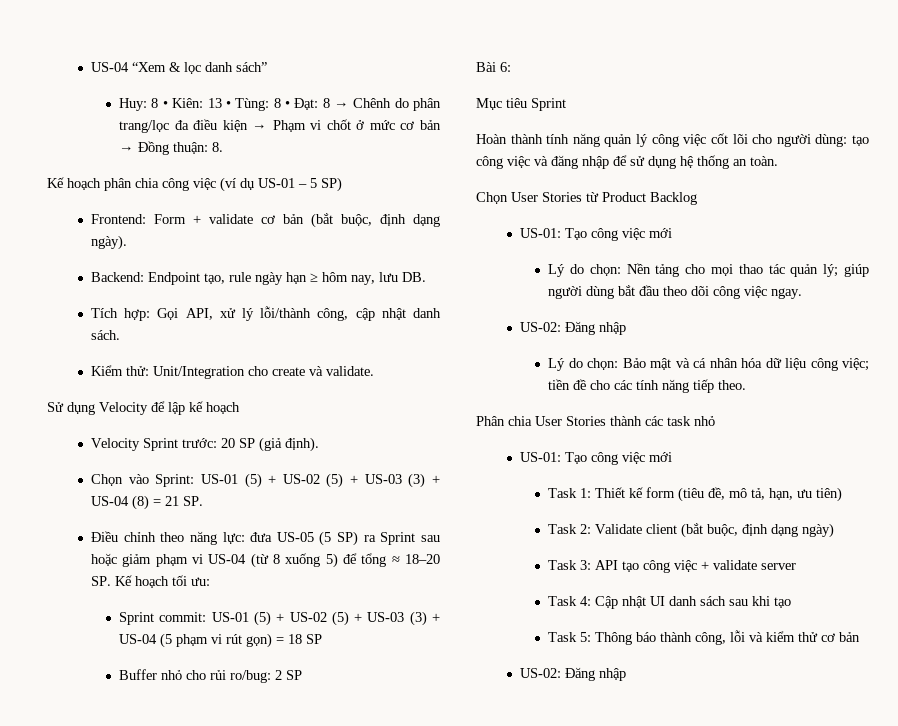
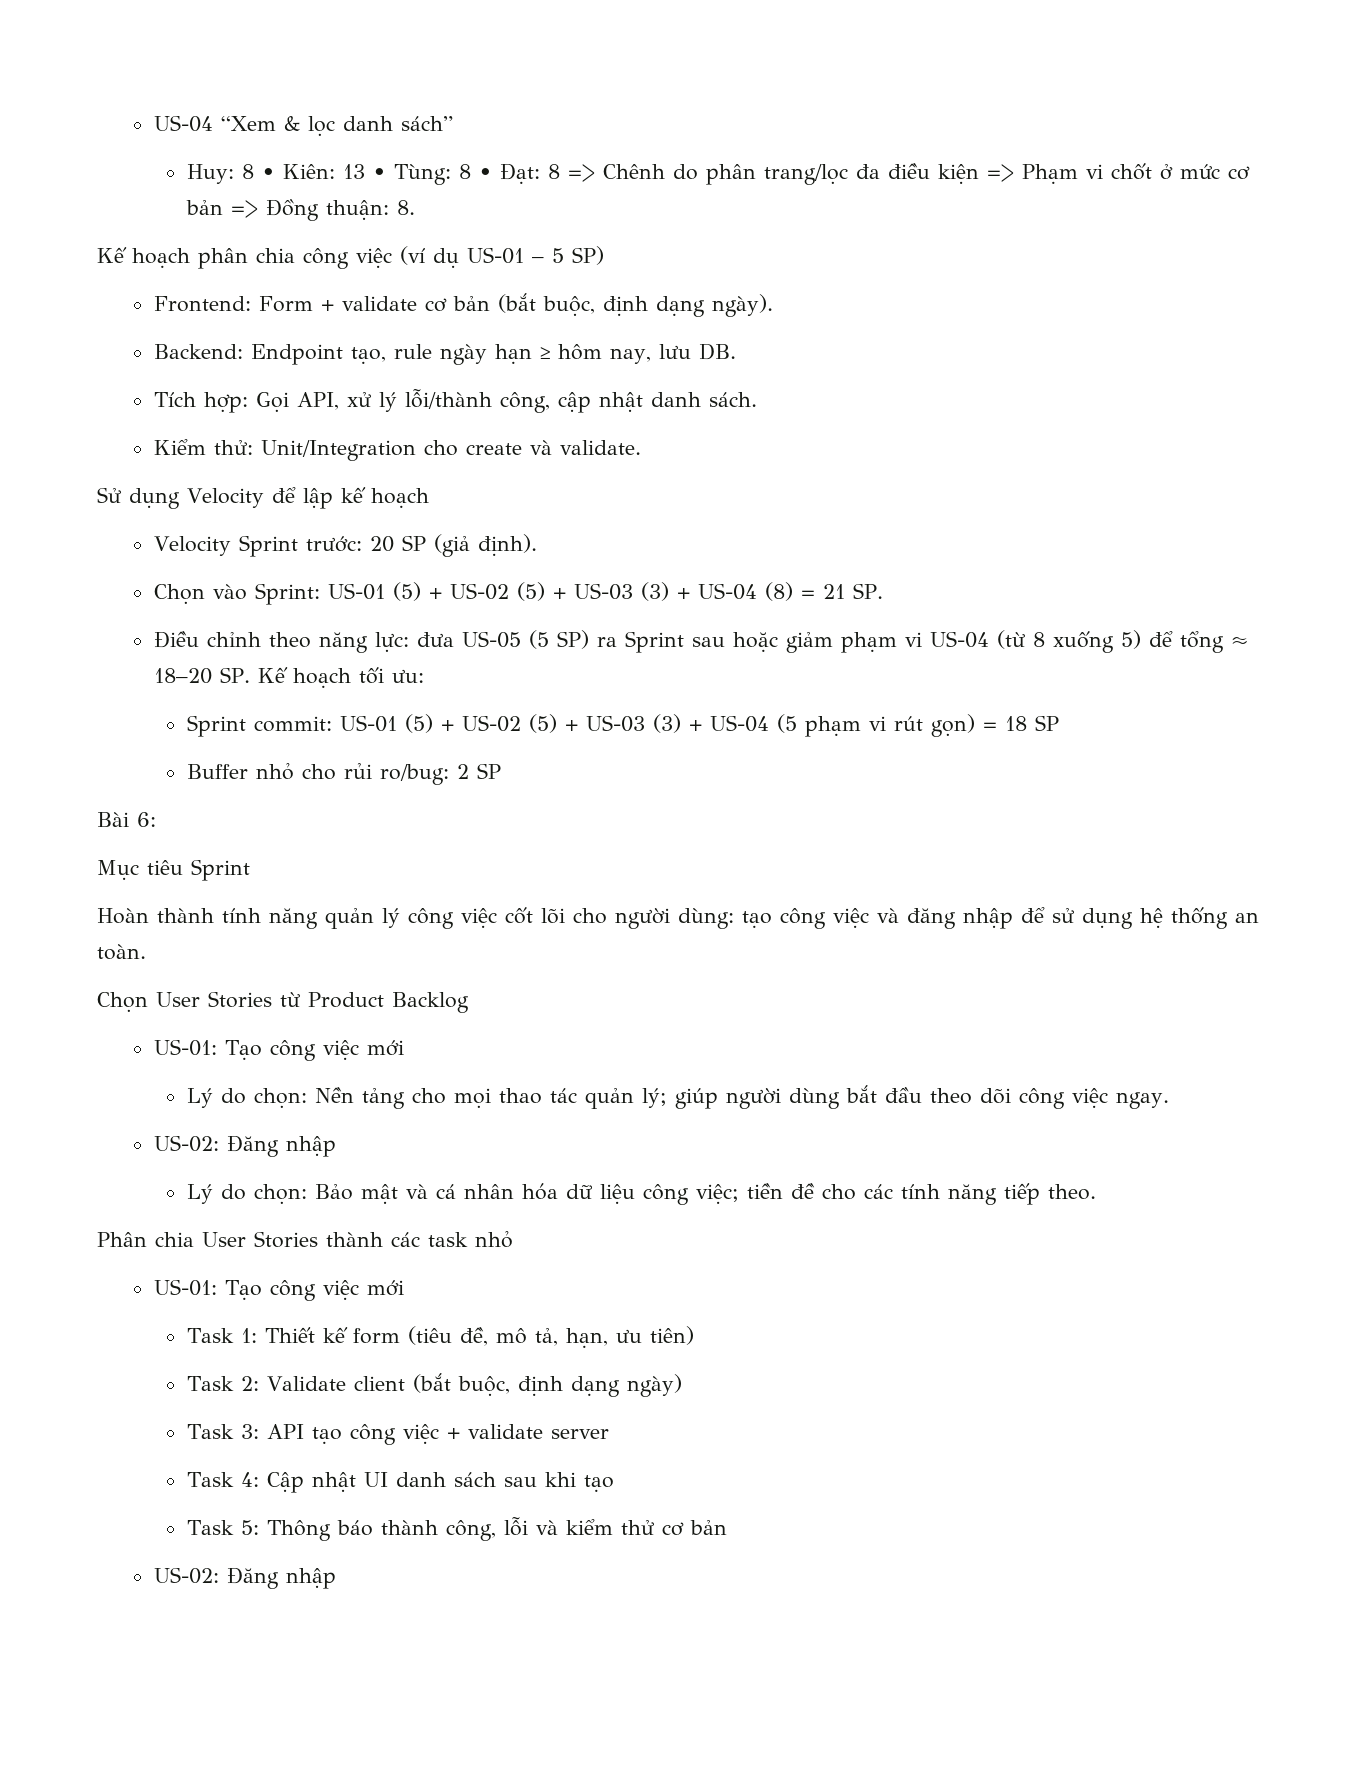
[333,102,349,108] → -> [567,164,595,182] =>
[252,124,268,130] → -> [986,164,1014,182] =>
[119,146,135,152] → -> [230,200,258,218] =>

